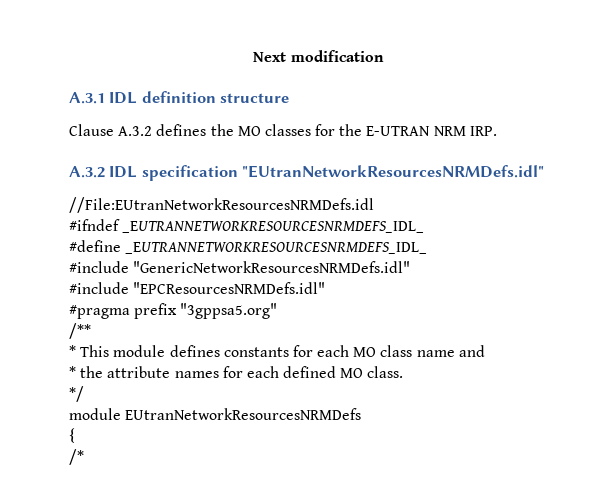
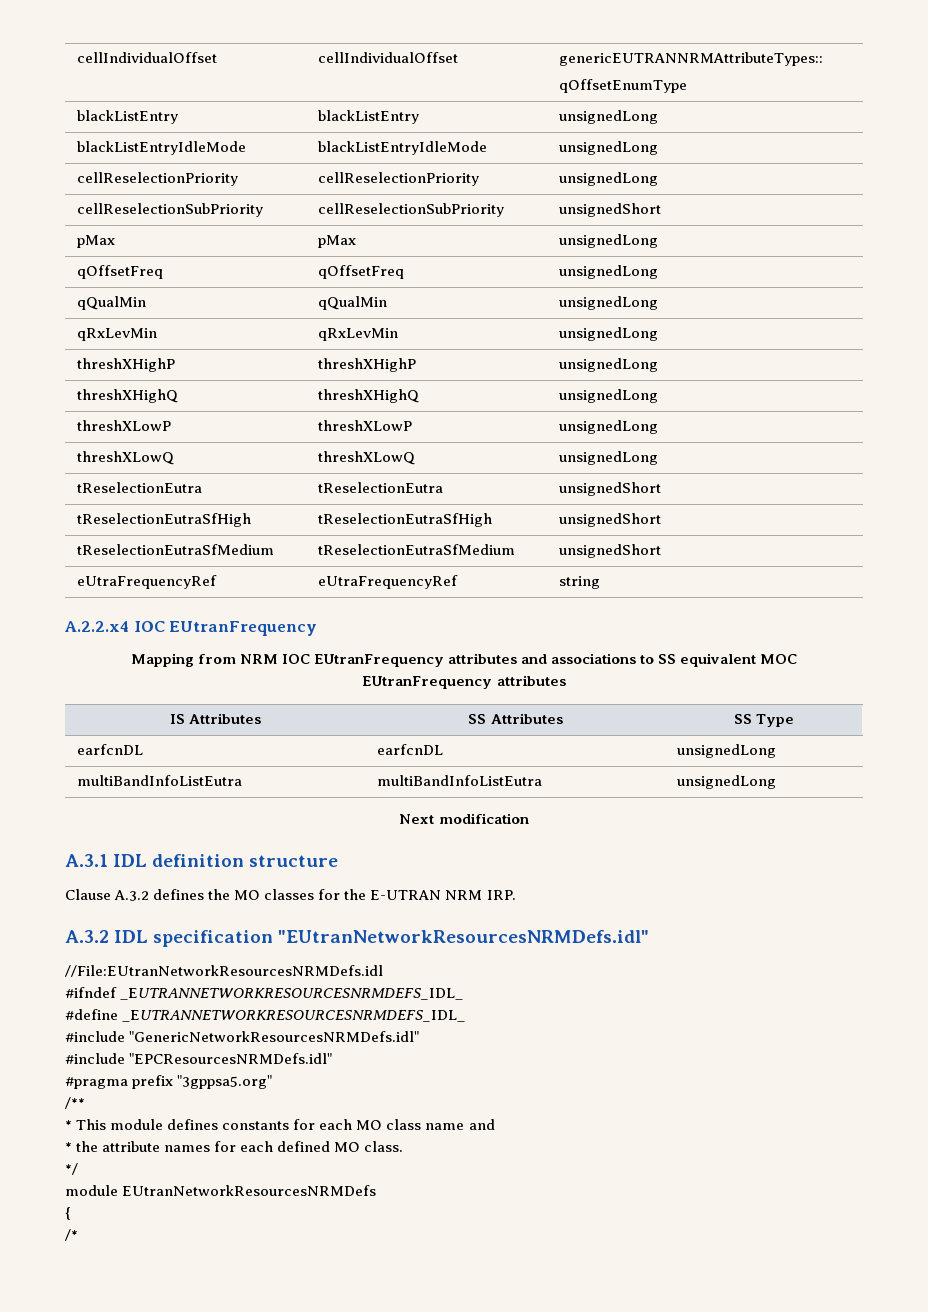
(253, 57) none -> [76,52,217,63] [317,52,458,63] [558,52,823,66] [558,79,687,93] [76,110,178,124] [317,110,419,124] [558,110,658,124] [76,141,246,155] [317,141,487,155] [558,141,658,155] [76,172,238,186] [317,172,479,186] [558,172,658,186] [76,203,263,217] [317,203,504,217] [558,203,661,217] [76,235,115,248] [317,235,356,248] [558,234,658,248] [76,265,163,279] [317,265,404,279] [558,265,658,279] [76,296,146,310] [317,296,387,310] [558,296,658,310] [76,328,157,341] [317,328,398,341] [558,327,658,341] [76,358,175,372] [317,358,416,372] [558,358,658,372] [76,389,178,403] [317,389,419,403] [558,389,658,403] [76,420,171,431] [317,420,412,431] [558,420,658,434] [76,451,174,465] [317,451,415,465] [558,451,658,465] [76,482,202,493] [317,482,443,493] [558,482,661,496] [76,513,251,527] [317,513,492,527] [558,513,661,527] [76,544,274,555] [317,544,515,555] [558,544,661,558] [76,575,217,589] [317,575,458,589] [558,576,600,589] [64,621,318,636] [130,653,798,667] [362,675,566,689] [169,713,262,724] [468,713,563,724] [733,714,795,727] [76,744,143,755] [376,744,443,755] [676,744,776,758] [76,775,242,786] [376,775,542,786] [676,775,776,789] cellIndividualOffset | cellIndividualOffset | genericEUTRANNRMAttributeTypes:: // qOffsetEnumType // blackListEntry | blackListEntry | unsignedLong // blackListEntryIdleMode | blackListEntryIdleMode | unsignedLong // cellReselectionPriority | cellReselectionPriority | unsignedLong // cellReselectionSubPriority | cellReselectionSubPriority | unsignedShort // pMax | pMax | unsignedLong // qOffsetFreq | qOffsetFreq | unsignedLong // qQualMin | qQualMin | unsignedLong // qRxLevMin | qRxLevMin | unsignedLong // threshXHighP | threshXHighP | unsignedLong // threshXHighQ | threshXHighQ | unsignedLong // threshXLowP | threshXLowP | unsignedLong // threshXLowQ | threshXLowQ | unsignedLong // tReselectionEutra | tReselectionEutra | unsignedShort // tReselectionEutraSfHigh | tReselectionEutraSfHigh | unsignedShort // tReselectionEutraSfMedium | tReselectionEutraSfMedium | unsignedShort // eUtraFrequencyRef | eUtraFrequencyRef | string // A.2.2.x4 IOC EUtranFrequency // Mapping from NRM IOC EUtranFrequency attributes and associations to SS equivalent MOC EUtranFrequency attributes // IS Attributes | SS Attributes | SS Type // earfcnDL | earfcnDL | unsignedLong // multiBandInfoListEutra | multiBandInfoListEutra | unsignedLong //

